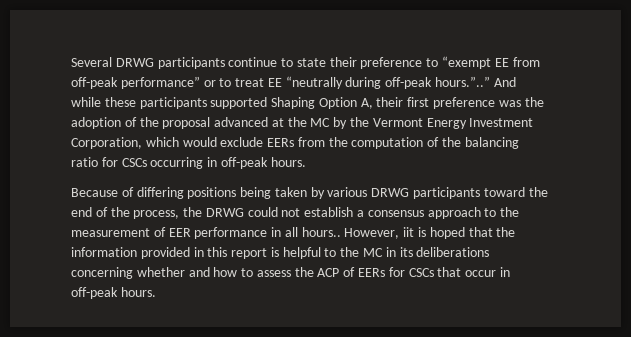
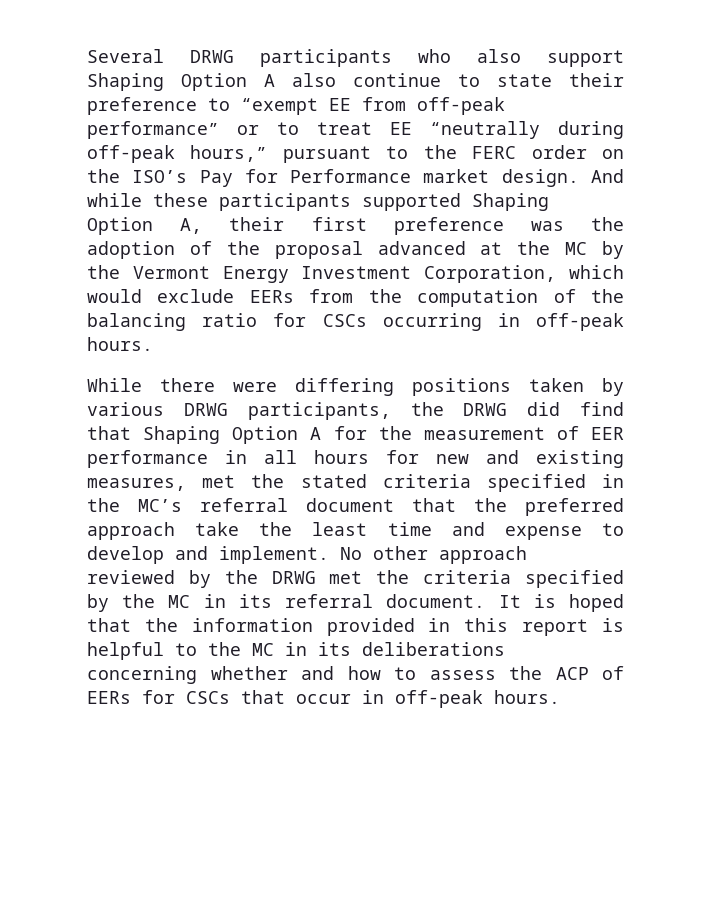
(225, 63) none -> [418,49,624,67] [87,73,336,91] who also support Shaping Option A also
[435,76,491,87] hours.”..” -> [190,145,625,163] [87,169,579,187] hours,” pursuant to the FERC order on the ISO’s Pay for Performance market design.
[71,187,134,197] Because of -> [87,378,277,392] While there were
[240,187,272,199] being -> (511, 387) none
[413,187,548,199] [71,207,497,219] participants toward the end of the process, the DRWG could not establish a consensus approach to -> [247,402,624,420] [87,426,367,444] participants, the DRWG did find that Shaping Option A for
[301,227,415,239] hours.. However, iit -> [314,450,624,468] [87,474,624,492] [87,498,624,516] [87,522,625,540] [87,546,527,564] [87,570,624,588] [87,594,521,612] hours for new and existing measures, met the stated criteria specified in the MC’s referral document that the preferred approach take the least time and expense to develop and implement. No other approach reviewed by the DRWG met the criteria specified by the MC in its referral document. It

